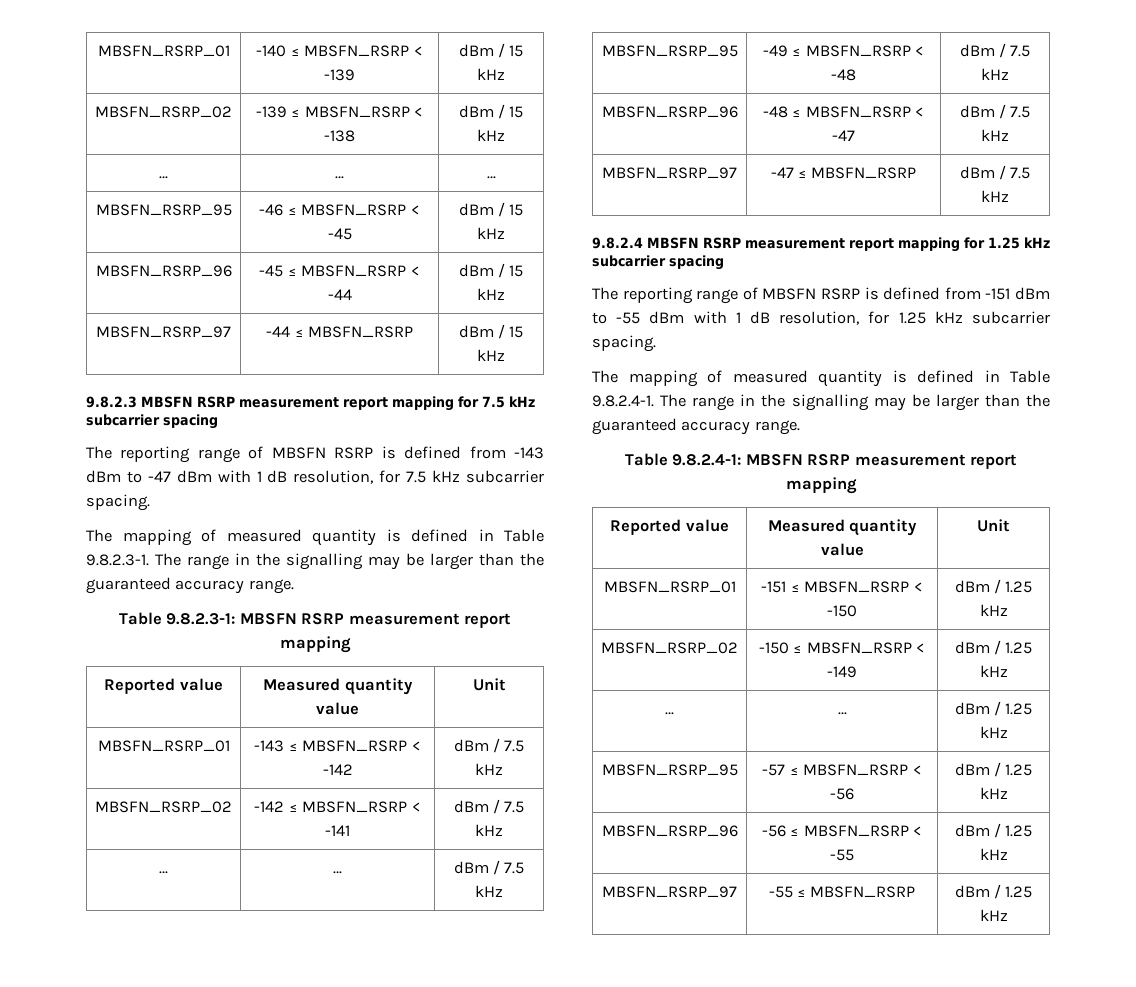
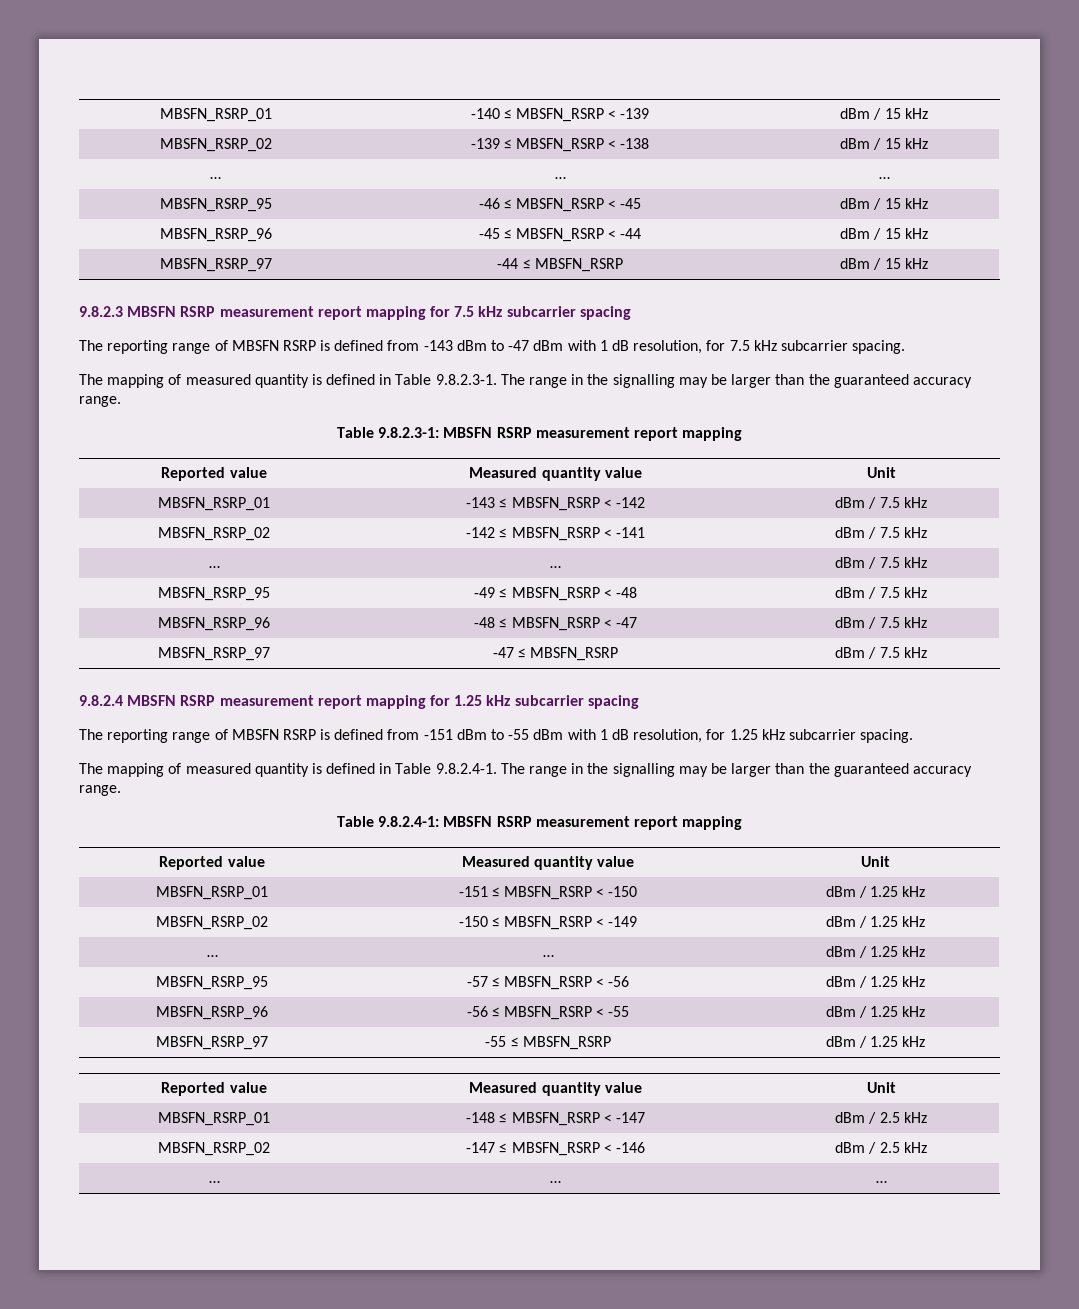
(1008, 915) none -> [161,1082,267,1096] [469,1082,642,1096] [866,1082,896,1093] [158,1112,270,1126] [466,1112,645,1126] [835,1112,927,1124] [158,1142,270,1156] [466,1142,645,1156] [835,1142,927,1154] [208,1181,220,1183] [550,1181,561,1183] [875,1181,887,1183] // Reported value | Measured quantity value | Unit // MBSFN_RSRP_01 | -148 ≤ MBSFN_RSRP < -147 | dBm / 2.5 kHz // MBSFN_RSRP_02 | -147 ≤ MBSFN_RSRP < -146 | dBm / 2.5 kHz // … | … | …

